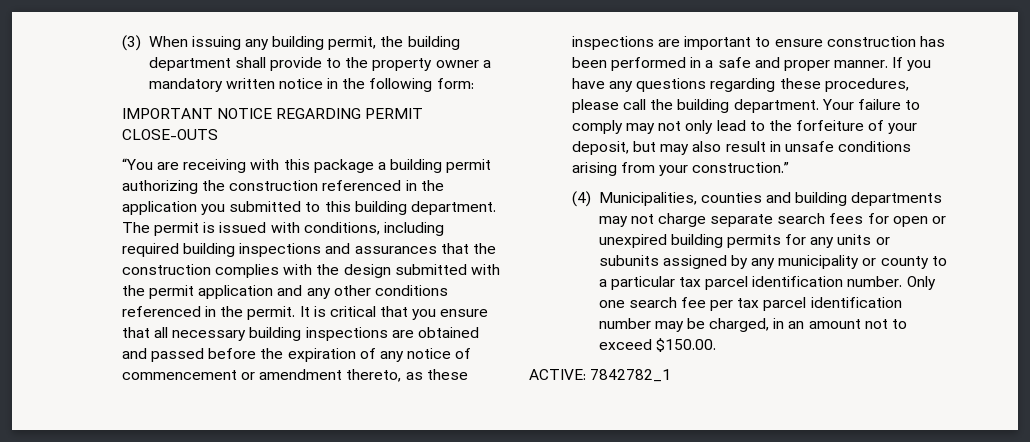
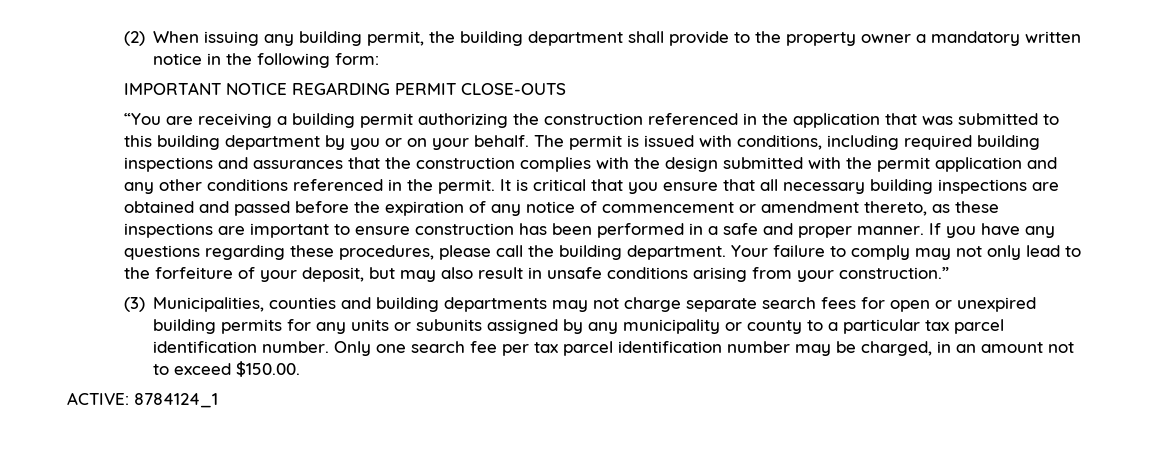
[121,35,141,51] (3) -> [123,31,145,46] (2)
[250,159,374,173] with this package -> (272, 120) none
[200,204,225,215] you -> [884,113,953,125] that was
[410,201,496,215] department. -> [224,135,529,150] department by you or on your behalf.
[571,191,591,207] (4) -> [123,297,145,312] (3)
[590,369,672,382] 7842782_1 -> [134,393,218,408] 8784124_1

